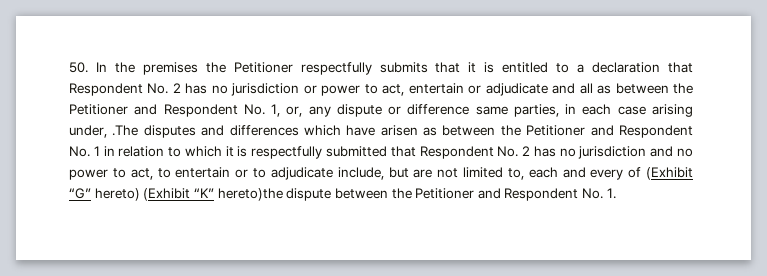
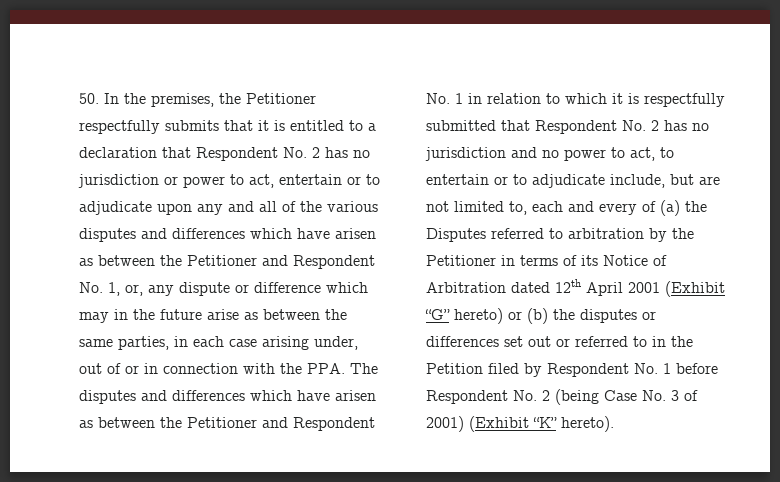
[142,62,198,75] premises -> [151,93,214,107] premises,
[485,83,593,96] adjudicate and all -> [366,174,380,185] [79,201,378,215] [79,228,376,242] to adjudicate upon any and all of the various disputes and differences which have arisen
(470, 109) none -> [326,282,368,293] [79,309,347,323] which may in the future arise as between the
[112,125,139,136] .The -> [79,363,378,374] out of or in connection with the PPA. The
[646,167,693,180] [69,188,616,201] (Exhibit “G” hereto) (Exhibit “K” hereto)the dispute between the Petitioner and Respondent No. 1. -> [660,200,707,216] [426,228,694,242] [426,255,667,266] [426,279,725,297] [425,308,656,324] [426,336,693,347] [426,363,718,377] [426,389,698,405] [426,416,614,432] (a) the Disputes referred to arbitration by the Petitioner in terms of its Notice of Arbitration dated 12th April 2001 (Exhibit “G” hereto) or (b) the disputes or differences set out or referred to in the Petition filed by Respondent No. 1 before Respondent No. 2 (being Case No. 3 of 2001) (Exhibit “K” hereto).

